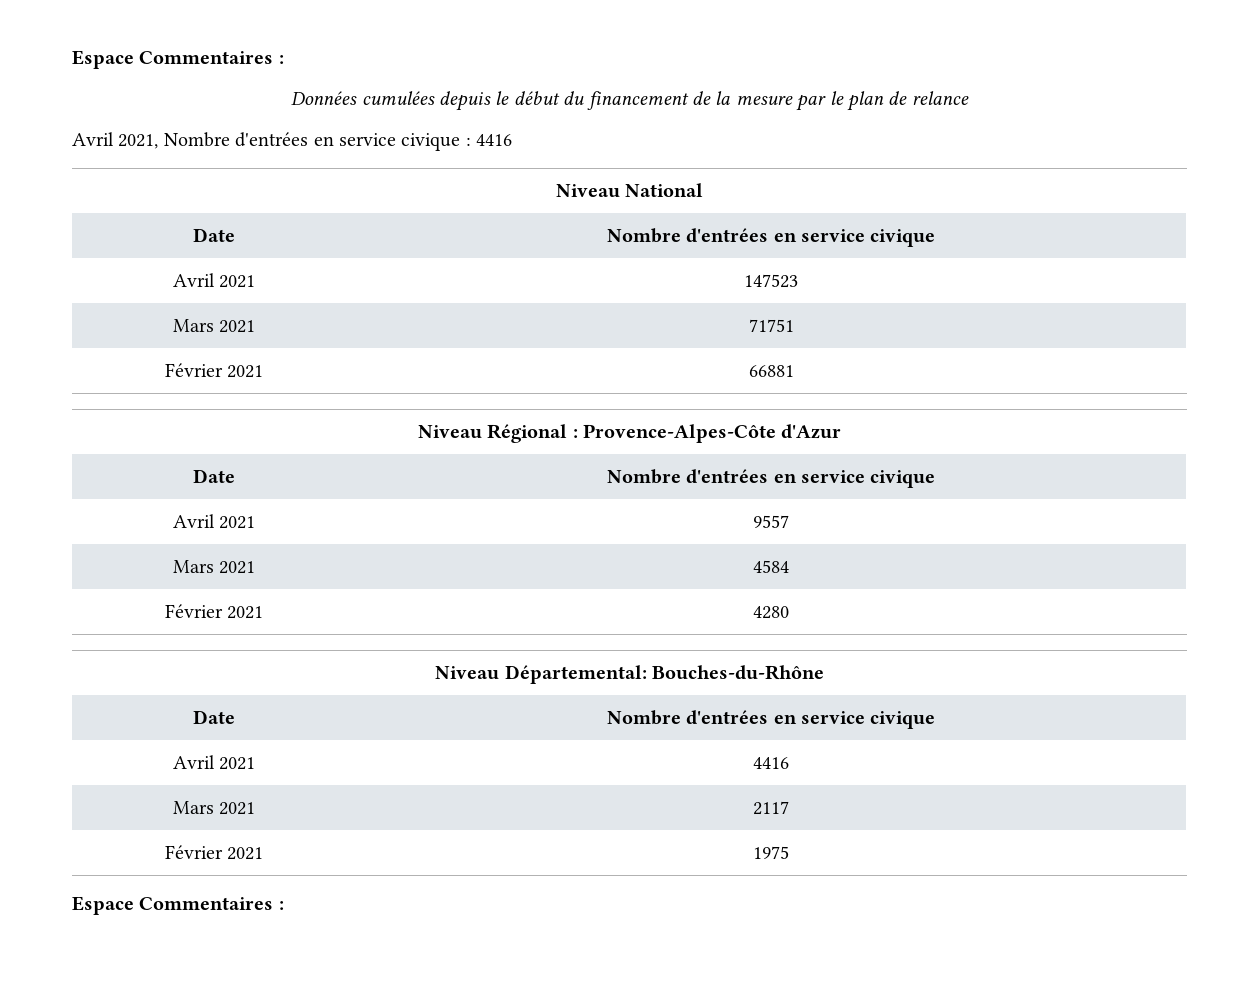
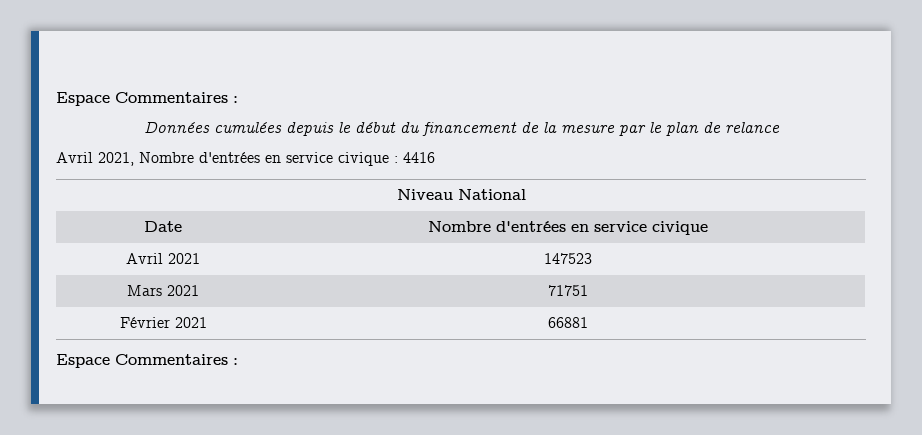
[417,424,842,443] [193,469,235,483] [606,469,936,488] [172,514,256,529] [753,515,789,528] [172,560,256,574] [753,560,789,573] [164,604,264,619] [753,606,789,619] [435,665,824,684] [193,710,235,724] [606,710,936,729] [172,755,256,770] [753,757,789,769] [172,801,256,815] [753,801,789,815] [164,845,264,860] [753,846,789,859] // Niveau Régional : Provence-Alpes-Côte d'Azur // Date | Nombre d'entrées en service civique // Avril 2021 | 9557 // Mars 2021 | 4584 // Février 2021 | 4280 // Niveau Départemental: Bouches-du-Rhône // Date | Nombre d'entrées en service civique // Avril 2021 | 4416 // Mars 2021 | 2117 // Février 2021 | 1975 -> (588, 322) none

